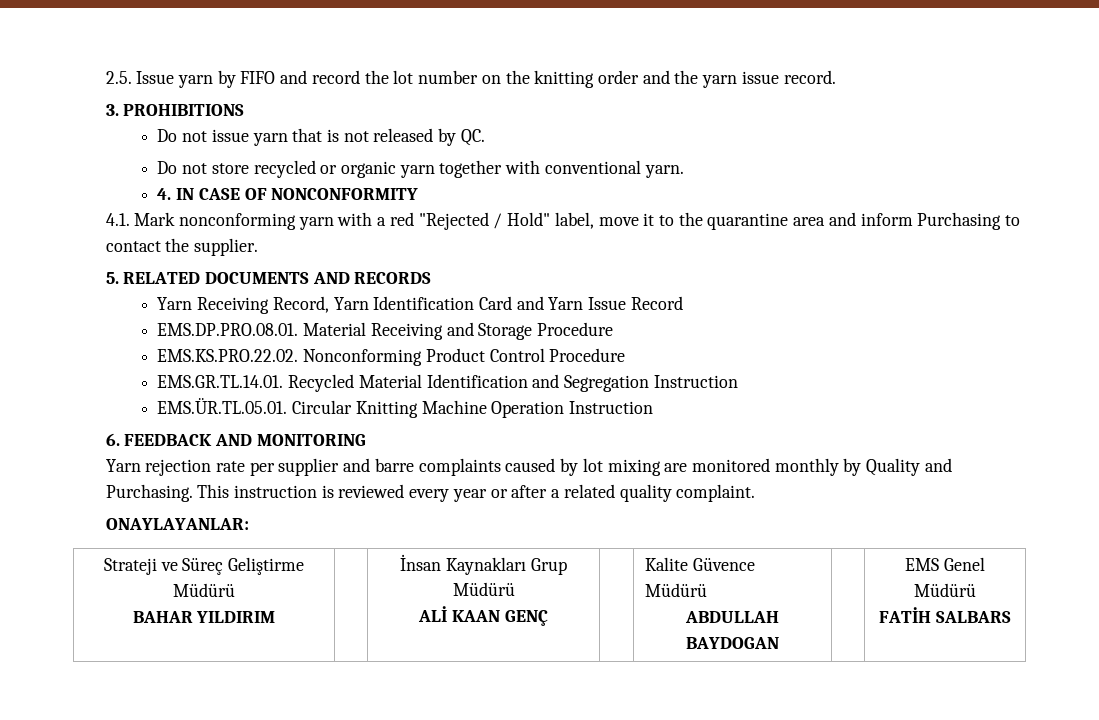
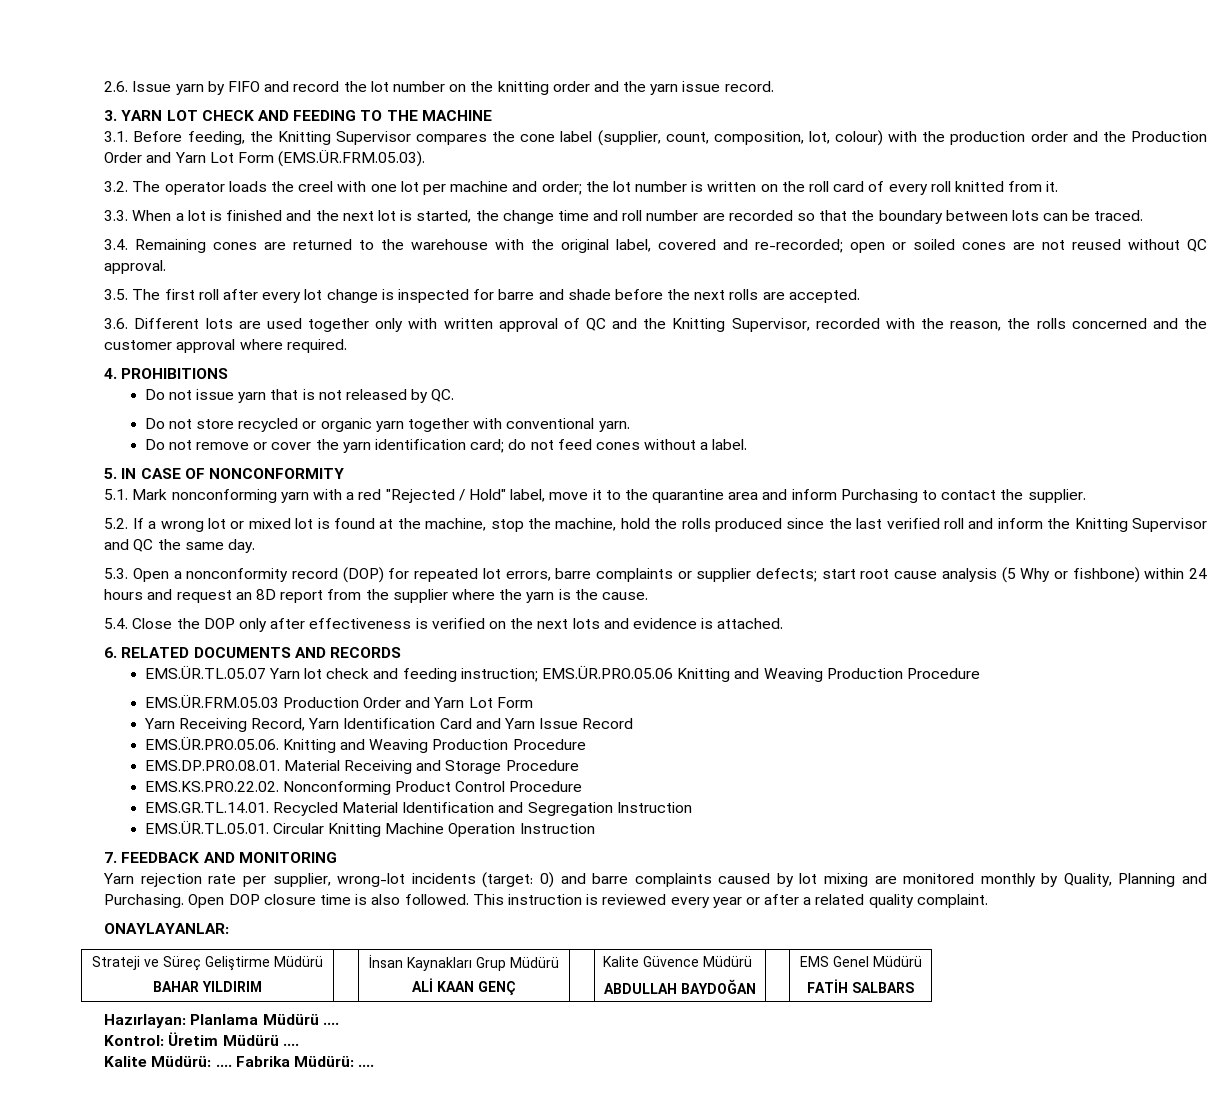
[105,71,132,84] 2.5. -> [104,81,129,92] 2.6.
(119, 110) none -> [121,110,492,121] [104,130,1207,146] [104,149,426,167] [104,181,1059,195] [104,210,1144,224] [104,239,1207,253] [104,260,167,274] [104,289,860,303] [104,318,1207,332] [104,339,347,353] [104,368,118,379] YARN LOT CHECK AND FEEDING TO THE MACHINE // 3.1. Before feeding, the Knitting Supervisor compares the cone label (supplier, count, composition, lot, colour) with the production order and the Production Order and Yarn Lot Form (EMS.ÜR.FRM.05.03). // 3.2. The operator loads the creel with one lot per machine and order; the lot number is written on the roll card of every roll knitted from it. // 3.3. When a lot is finished and the next lot is started, the change time and roll number are recorded so that the boundary between lots can be traced. // 3.4. Remaining cones are returned to the warehouse with the original label, covered and re-recorded; open or soiled cones are not reused without QC approval. // 3.5. The first roll after every lot change is inspected for barre and shade before the next rolls are accepted. // 3.6. Different lots are used together only with written approval of QC and the Knitting Supervisor, recorded with the reason, the rolls concerned and the customer approval where required. // 4.
[157,188,172,200] 4. -> [144,439,748,453] [104,468,118,479] Do not remove or cover the yarn identification card; do not feed cones without a label. // 5.
[105,213,130,226] 4.1. -> [104,489,129,500] 5.1.
[105,272,432,284] 5. RELATED DOCUMENTS AND RECORDS -> [104,518,1207,532] [104,539,256,553] [104,567,1207,583] [104,589,648,603] [104,618,784,632] [104,647,402,658] [144,665,980,682] [144,694,533,708] 5.2. If a wrong lot or mixed lot is found at the machine, stop the machine, hold the rolls produced since the last verified roll and inform the Knitting Supervisor and QC the same day. // 5.3. Open a nonconformity record (DOP) for repeated lot errors, barre complaints or supplier defects; start root cause analysis (5 Why or fishbone) within 24 hours and request an 8D report from the supplier where the yarn is the cause. // 5.4. Close the DOP only after effectiveness is verified on the next lots and evidence is attached. // 6. RELATED DOCUMENTS AND RECORDS // EMS.ÜR.TL.05.07 Yarn lot check and feeding instruction; EMS.ÜR.PRO.05.06 Knitting and Weaving Production Procedure // EMS.ÜR.FRM.05.03 Production Order and Yarn Lot Form
(683, 303) none -> [144,736,586,753] // EMS.ÜR.PRO.05.06. Knitting and Weaving Production Procedure
[105,433,120,446] 6. -> [104,852,118,863] 7.
[278,458,340,476] supplier -> [272,872,554,888] supplier, wrong-lot incidents (target: 0)
[866,458,952,476] [105,484,193,502] Quality and Purchasing. -> [1063,873,1207,887] [104,894,469,908] Quality, Planning and Purchasing. Open DOP closure time is also followed.
[686,637,779,649] BAYDOGAN -> [681,979,756,994] BAYDOĞAN
(1011, 617) none -> [104,1014,339,1028] [104,1032,299,1046] [104,1056,375,1067] // Hazırlayan: Planlama Müdürü .... // Kontrol: Üretim Müdürü .... // Kalite Müdürü: .... Fabrika Müdürü: ....

